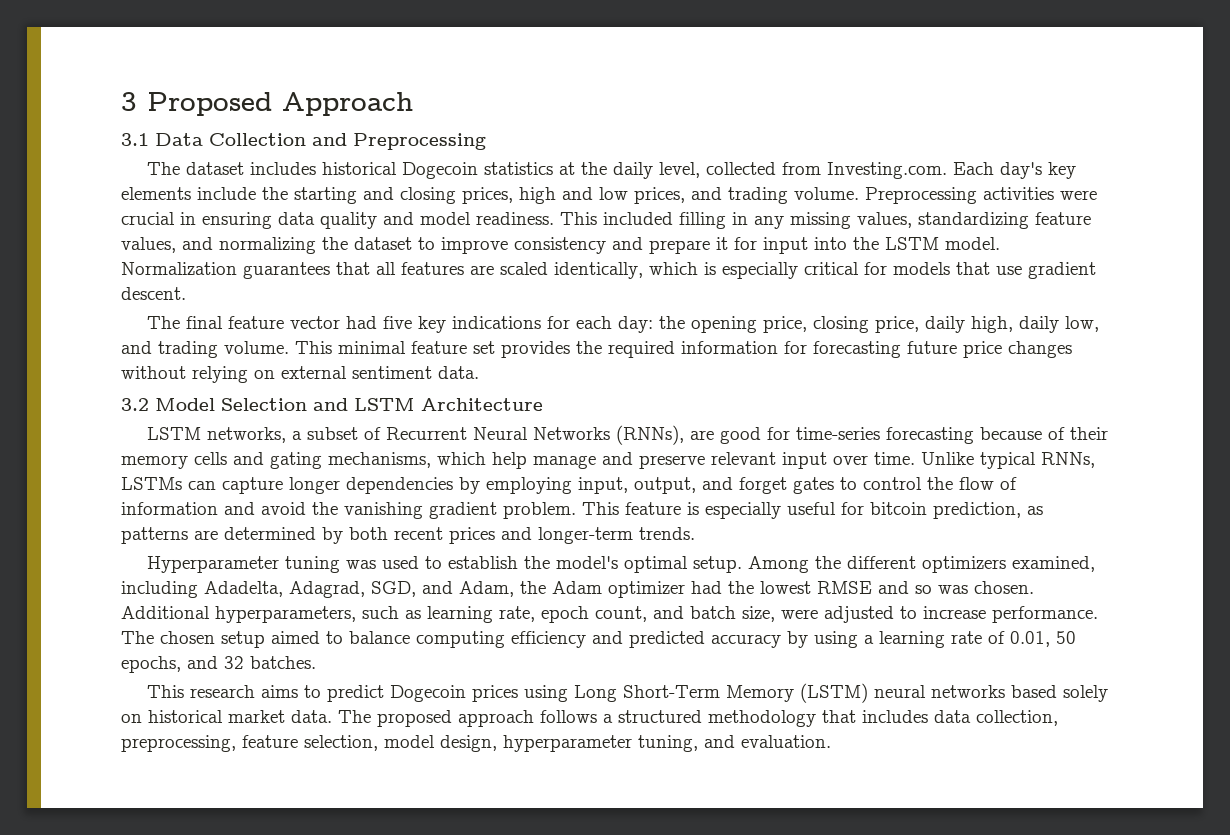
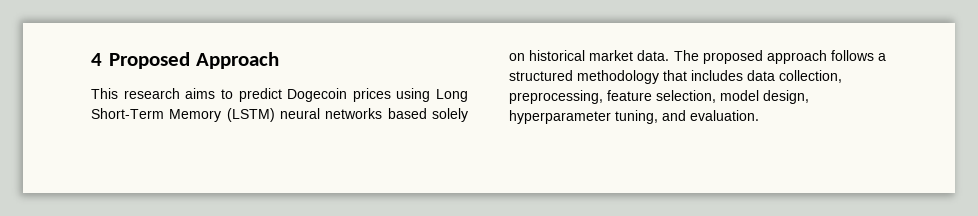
[121,92,137,111] 3 -> [91,53,102,66] 4
[121,133,486,150] [147,162,1077,179] [121,187,1097,204] [121,212,1091,229] [121,237,1000,254] [121,262,1096,279] [121,287,186,300] [147,316,1100,333] [121,341,1072,358] [121,366,479,383] [121,398,543,411] [147,425,1109,445] [121,452,1095,469] [121,477,1017,494] [121,502,1043,519] [121,527,695,544] [147,556,1096,573] [121,581,1034,598] [121,606,1098,623] [121,631,1076,648] [121,656,316,673] // 3.1 Data Collection and Preprocessing // The dataset includes historical Dogecoin statistics at the daily level, collected from Investing.com. Each day's key elements include the starting and closing prices, high and low prices, and trading volume. Preprocessing activities were crucial in ensuring data quality and model readiness. This included filling in any missing values, standardizing feature values, and normalizing the dataset to improve consistency and prepare it for input into the LSTM model. Normalization guarantees that all features are scaled identically, which is especially critical for models that use gradient descent. // The final feature vector had five key indications for each day: the opening price, closing price, daily high, daily low, and trading volume. This minimal feature set provides the required information for forecasting future price changes without relying on external sentiment data. // 3.2 Model Selection and LSTM Architecture // LSTM networks, a subset of Recurrent Neural Networks (RNNs), are good for time-series forecasting because of their memory cells and gating mechanisms, which help manage and preserve relevant input over time. Unlike typical RNNs, LSTMs can capture longer dependencies by employing input, output, and forget gates to control the flow of information and avoid the vanishing gradient problem. This feature is especially useful for bitcoin prediction, as patterns are determined by both recent prices and longer-term trends. // Hyperparameter tuning was used to establish the model's optimal setup. Among the different optimizers examined, including Adadelta, Adagrad, SGD, and Adam, the Adam optimizer had the lowest RMSE and so was chosen. Additional hyperparameters, such as learning rate, epoch count, and batch size, were adjusted to increase performance. The chosen setup aimed to balance computing efficiency and predicted accuracy by using a learning rate of 0.01, 50 epochs, and 32 batches. -> (279, 60) none

